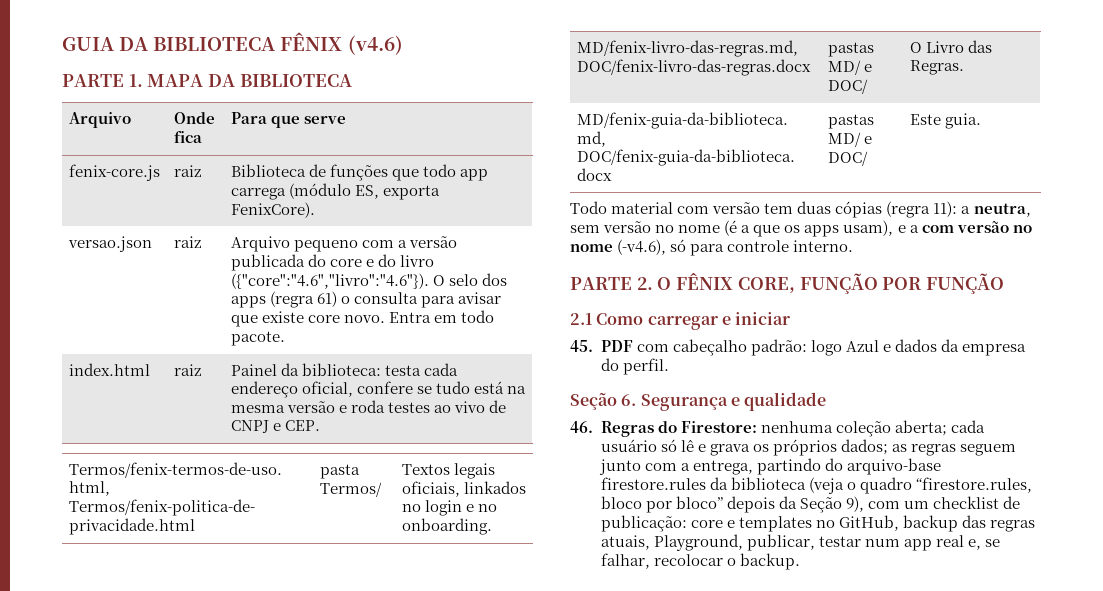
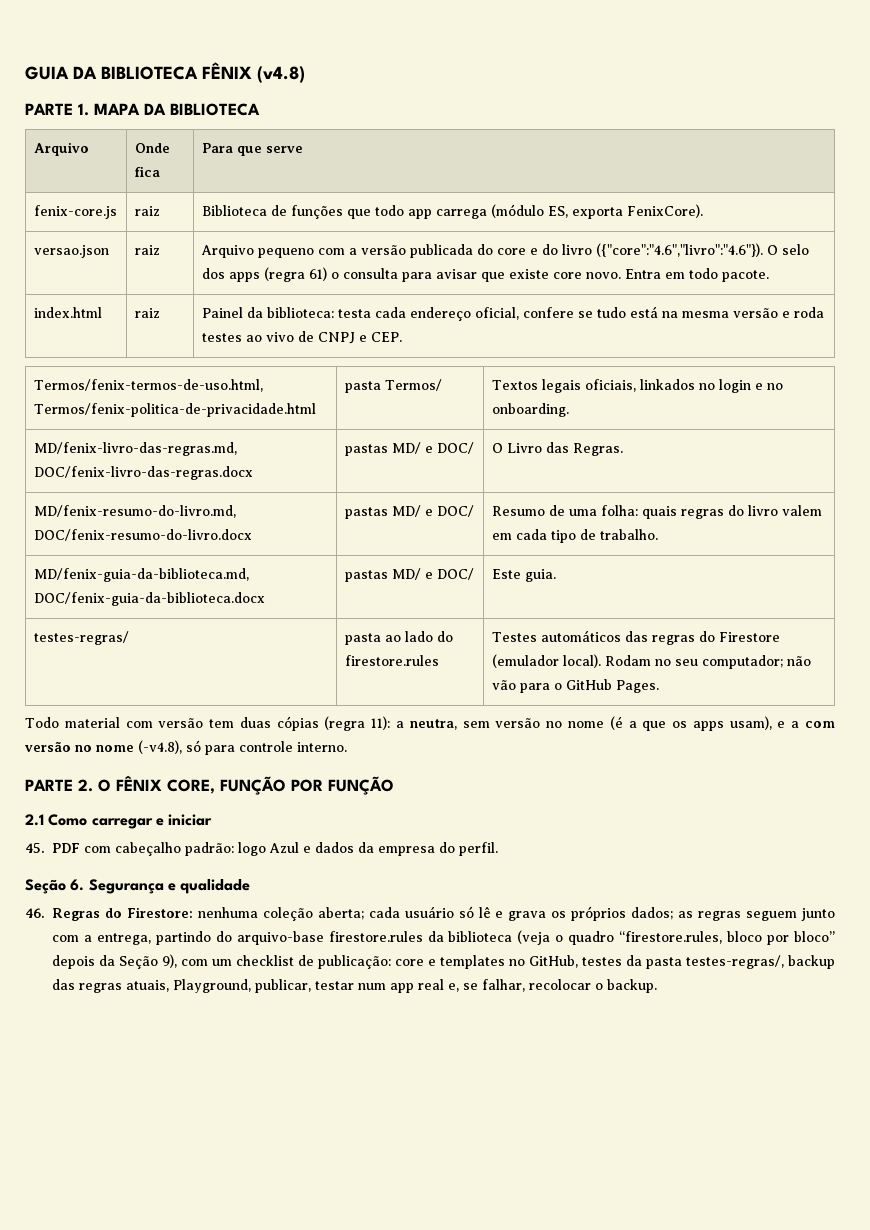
[347,35,403,55] (v4.6) -> [257,66,305,83] (v4.8)
(964, 67) none -> [33,505,236,518] [33,529,252,541] [344,505,474,519] [491,505,822,519] [491,529,658,543] // MD/fenix-resumo-do-livro.md, DOC/fenix-resumo-do-livro.docx | pastas MD/ e DOC/ | Resumo de uma folha: quais regras do livro valem em cada tipo de trabalho.
(981, 121) none -> [33,631,129,645] [344,631,453,645] [344,655,439,666] [491,630,780,645] [491,654,811,669] [491,679,659,693] // testes-regras/ | pasta ao lado do firestore.rules | Testes automáticos das regras do Firestore (emulador local). Rodam no seu computador; não vão para o GitHub Pages.
[617,239,667,255] (-v4.6), -> [138,740,182,754] (-v4.8),
(899, 523) none -> [582,955,784,969] testes da pasta testes-regras/,

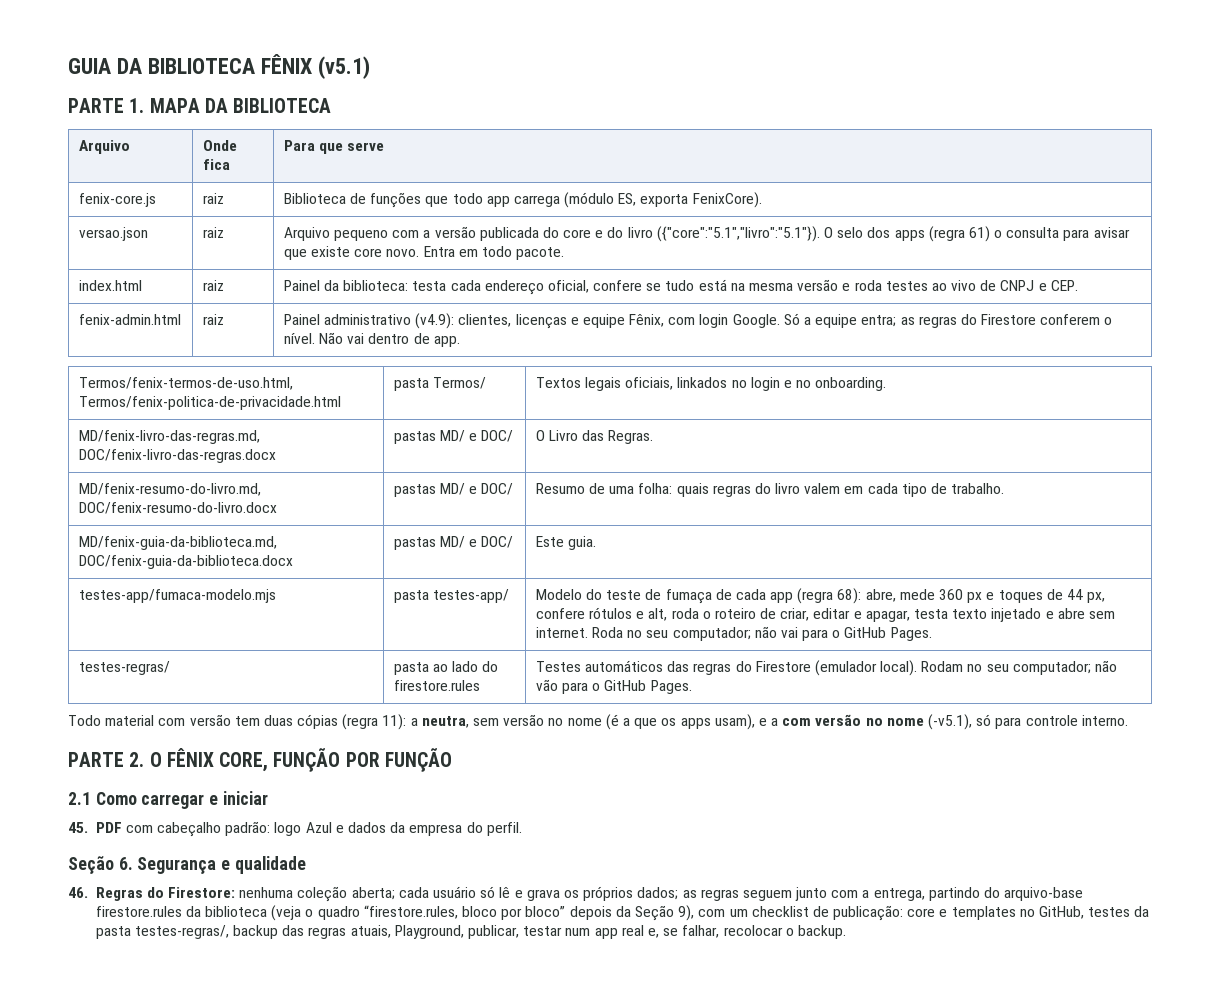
[257,66,305,83] (v4.8) -> [317,56,370,79] (v5.1)
[595,243,763,257] ({"core":"4.6","livro":"4.6"}). -> [656,226,820,242] ({"core":"5.1","livro":"5.1"}).
(402, 337) none -> [78,314,181,325] [202,314,224,325] [283,313,1113,329] [283,332,460,347] // fenix-admin.html | raiz | Painel administrativo (v4.9): clientes, licenças e equipe Fênix, com login Google. Só a equipe entra; as regras do Firestore conferem o nível. Não vai dentro de app.
(556, 575) none -> [78,589,276,603] [393,589,509,603] [535,588,1106,604] [535,607,1115,622] [535,626,932,641] // testes-app/fumaca-modelo.mjs | pasta testes-app/ | Modelo do teste de fumaça de cada app (regra 68): abre, mede 360 px e toques de 44 px, confere rótulos e alt, roda o roteiro de criar, editar e apagar, testa texto injetado e abre sem internet. Roda no seu computador; não vai para o GitHub Pages.
[138,740,182,754] (-v4.8), -> [927,714,972,730] (-v5.1),

